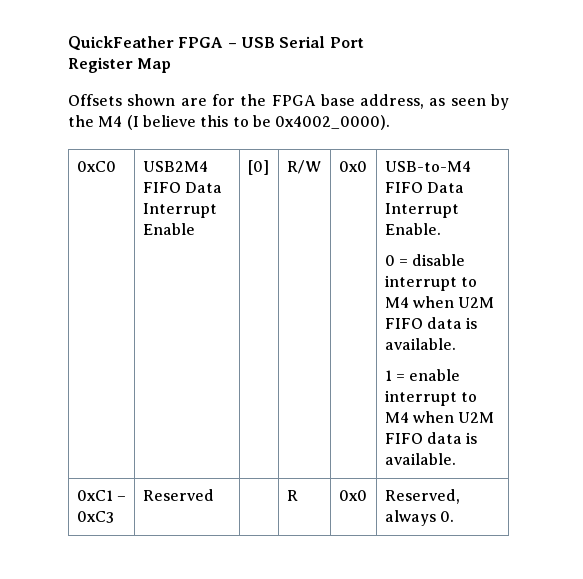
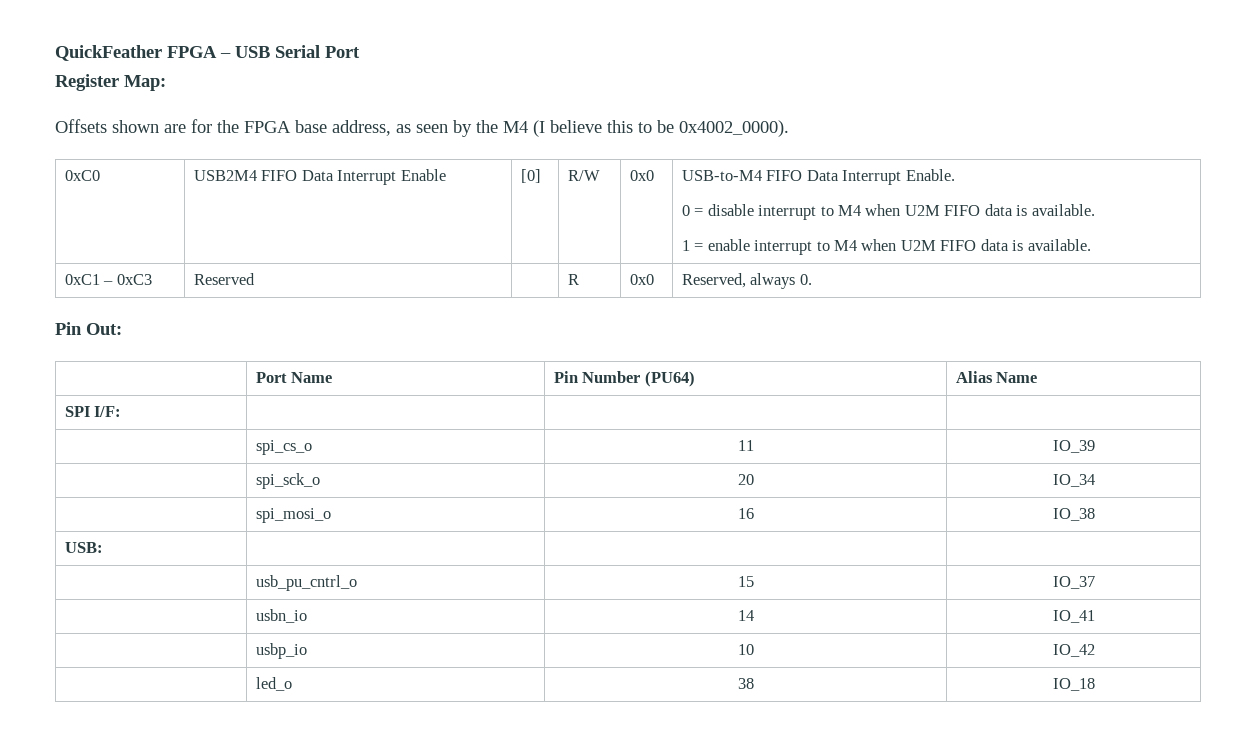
[137,58,172,73] Map -> [124,75,166,91] Map:
(454, 516) none -> [55,322,122,335] [255,372,333,383] [553,371,695,387] [955,371,1038,383] [64,406,122,417] [255,440,312,455] [737,440,754,451] [1052,440,1095,453] [255,473,320,489] [737,474,754,485] [1052,474,1095,487] [255,508,331,523] [737,508,754,519] [1052,508,1095,521] [64,542,103,553] [255,575,357,591] [737,576,754,587] [1052,576,1095,589] [255,609,307,623] [737,610,754,621] [1052,610,1095,623] [255,643,307,659] [737,644,754,655] [1052,644,1095,657] [255,677,292,691] [737,678,754,689] [1052,678,1095,691] // Pin Out: // | Port Name | Pin Number (PU64) | Alias Name // SPI I/F: | | | // | spi_cs_o | 11 | IO_39 // | spi_sck_o | 20 | IO_34 // | spi_mosi_o | 16 | IO_38 // USB: | | | // | usb_pu_cntrl_o | 15 | IO_37 // | usbn_io | 14 | IO_41 // | usbp_io | 10 | IO_42 // | led_o | 38 | IO_18

